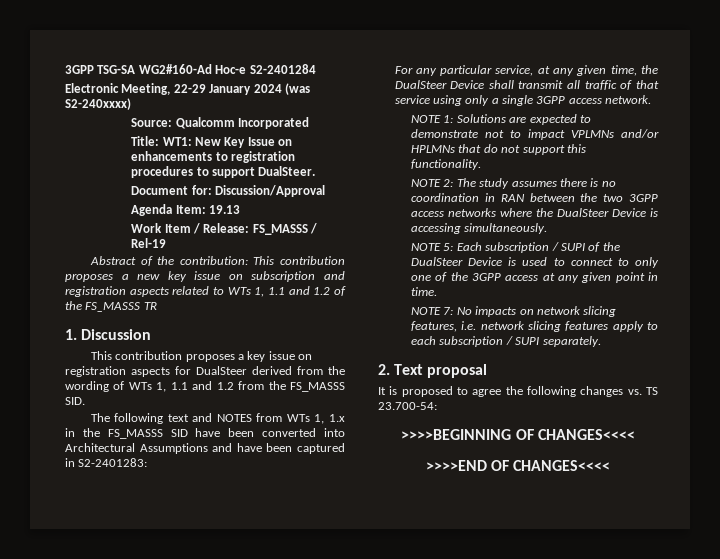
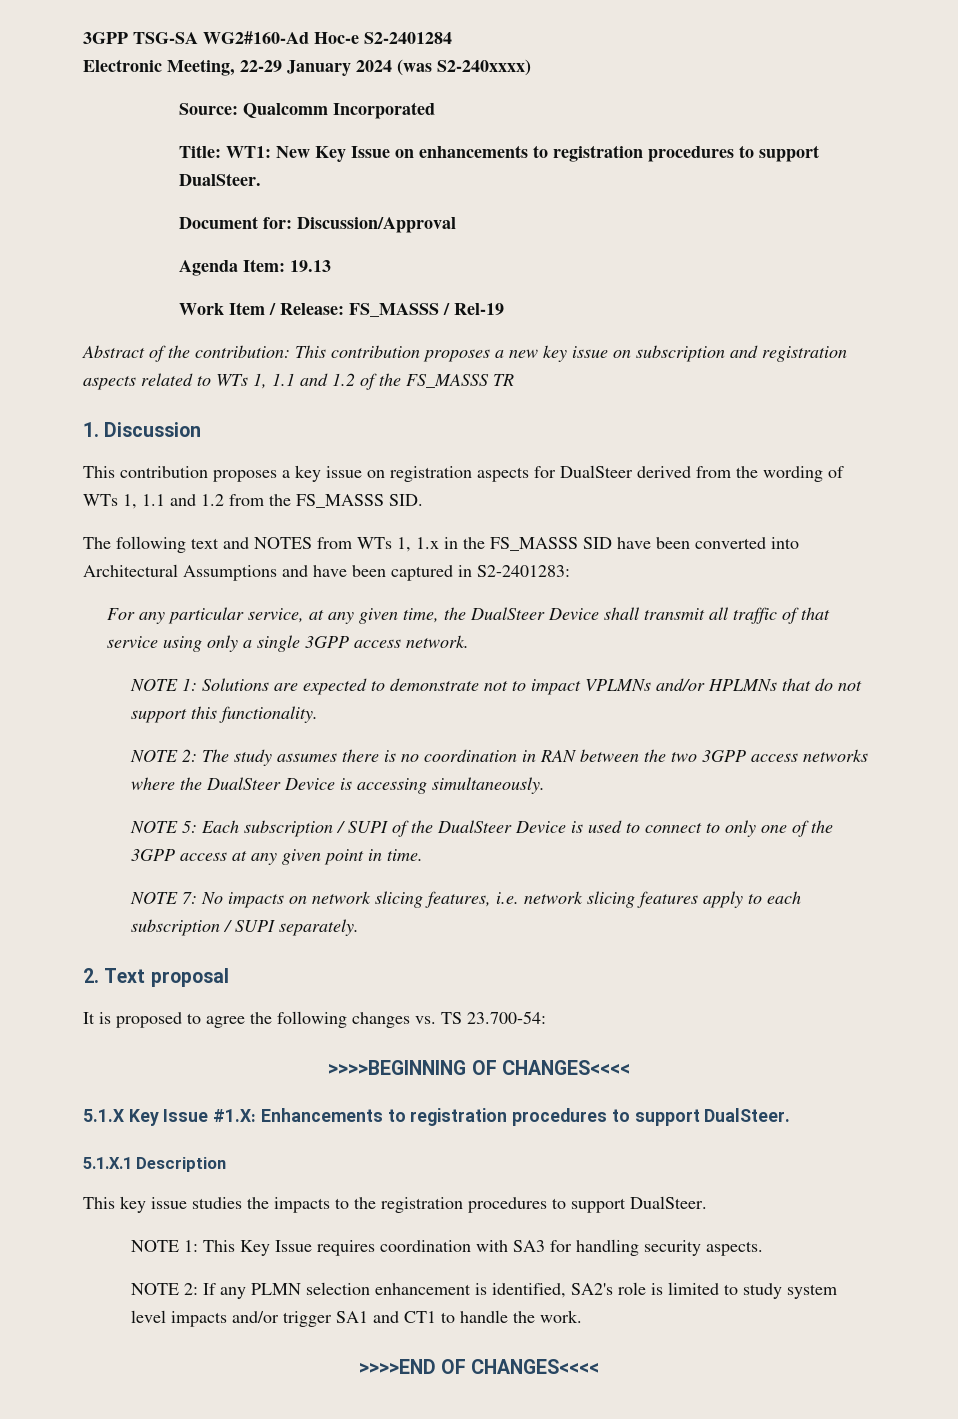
(635, 434) none -> [83,1108,791,1126] [83,1157,227,1172] [83,1196,707,1213] [130,1239,763,1256] [130,1282,837,1299] [130,1310,582,1327] // 5.1.X Key Issue #1.X: Enhancements to registration procedures to support DualSteer. // 5.1.X.1 Description // This key issue studies the impacts to the registration procedures to support DualSteer. // NOTE 1: This Key Issue requires coordination with SA3 for handling security aspects. // NOTE 2: If any PLMN selection enhancement is identified, SA2's role is limited to study system level impacts and/or trigger SA1 and CT1 to handle the work.

